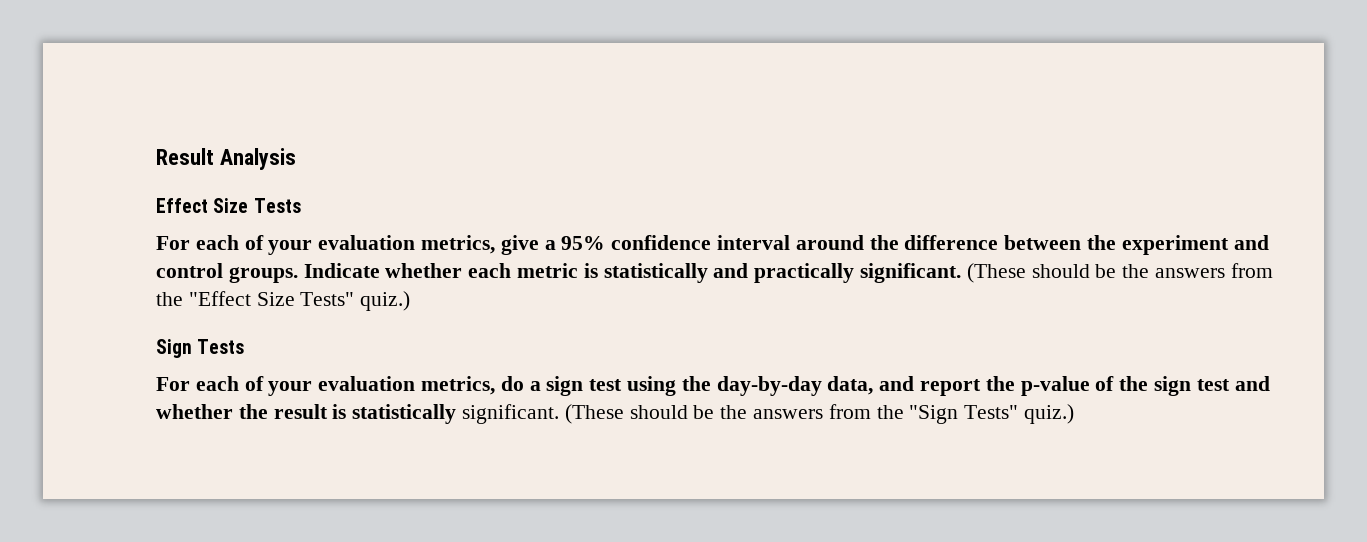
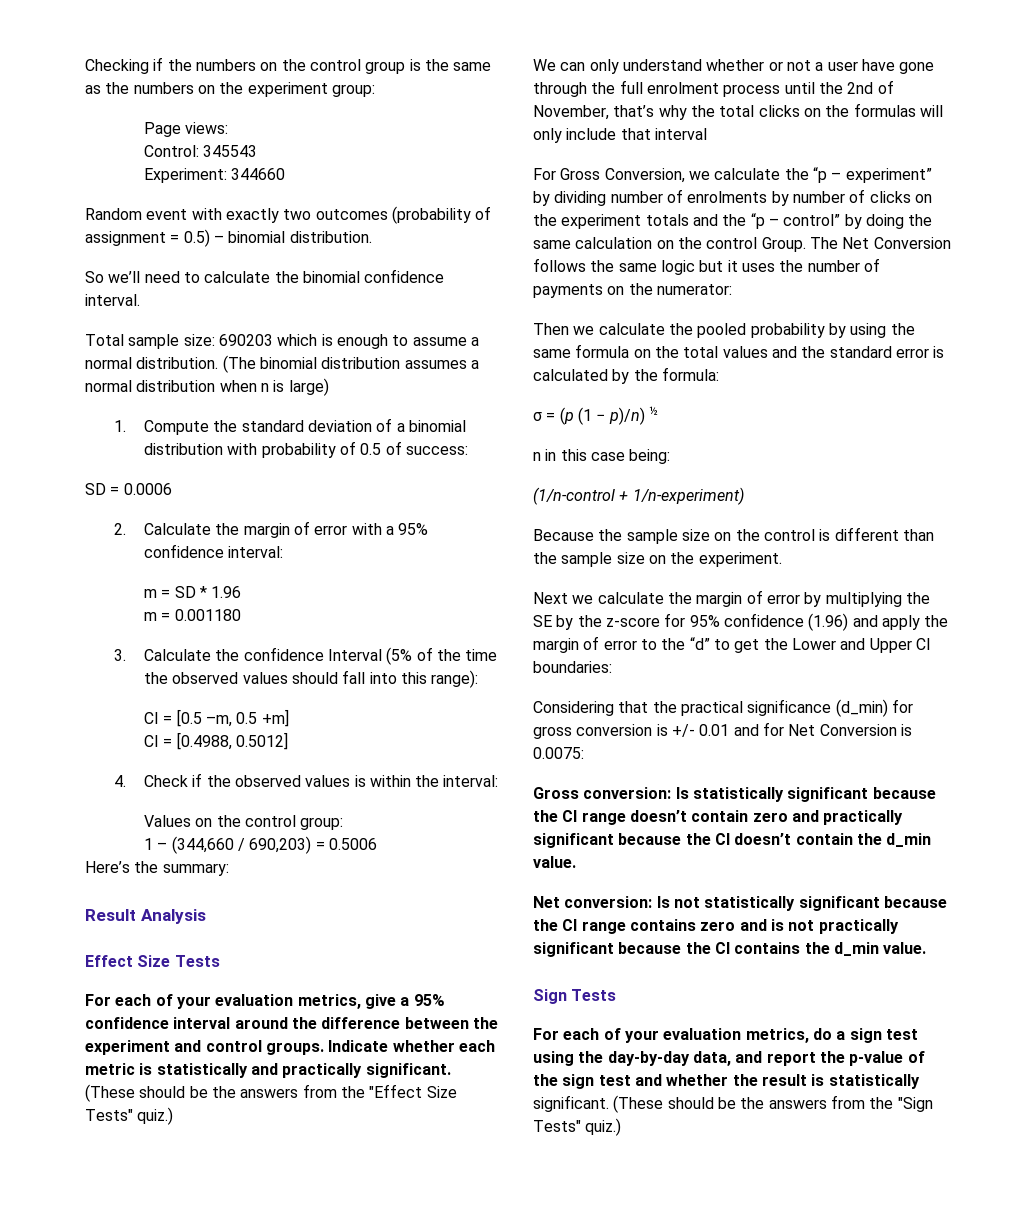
(156, 156) none -> [85,57,492,74] [85,82,375,97] [143,122,229,137] [143,145,258,157] [143,168,286,183] [85,206,492,224] [85,229,372,247] [85,269,445,283] [85,294,140,306] [85,334,479,349] [85,355,479,373] [85,378,329,396] [114,418,466,435] [143,441,468,458] [85,483,172,495] [114,521,429,538] [143,544,284,558] [143,586,242,598] [143,609,241,621] [114,647,498,665] [143,670,479,688] [143,709,289,727] [143,732,288,750] [114,773,499,787] [143,815,344,830] [143,836,377,854] [85,861,229,876] Checking if the numbers on the control group is the same as the numbers on the experiment group: // Page views: // Control: 345543 // Experiment: 344660 // Random event with exactly two outcomes (probability of assignment = 0.5) – binomial distribution. // So we’ll need to calculate the binomial confidence interval. // Total sample size: 690203 which is enough to assume a normal distribution. (The binomial distribution assumes a normal distribution when n is large) // 1. Compute the standard deviation of a binomial distribution with probability of 0.5 of success: // SD = 0.0006 // 2. Calculate the margin of error with a 95% confidence interval: // m = SD * 1.96 // m = 0.001180 // 3. Calculate the confidence Interval (5% of the time the observed values should fall into this range): // CI = [0.5 –m, 0.5 +m] // CI = [0.4988, 0.5012] // 4. Check if the observed values is within the interval: // Values on the control group: // 1 – (344,660 / 690,203) = 0.5006 // Here’s the summary: //
(411, 301) none -> [533,59,935,74] [533,80,894,97] [533,103,943,120] [533,128,707,143] [533,167,932,183] [533,189,932,206] [533,213,933,229] [533,237,951,252] [533,258,880,275] [533,283,732,298] [533,323,915,338] [533,344,945,358] [533,367,719,384] [533,406,658,425] [533,449,671,464] [533,487,744,505] [533,527,934,544] [533,552,782,567] [533,590,930,607] [533,613,949,631] [533,636,931,653] [533,661,612,673] [533,699,913,717] [533,722,912,739] [533,747,584,759] [533,787,936,802] [533,810,904,825] [533,833,932,848] [533,856,576,868] [533,896,947,911] [533,919,899,934] [533,942,927,957] // We can only understand whether or not a user have gone through the full enrolment process until the 2nd of November, that’s why the total clicks on the formulas will only include that interval // For Gross Conversion, we calculate the “p – experiment” by dividing number of enrolments by number of clicks on the experiment totals and the “p – control” by doing the same calculation on the control Group. The Net Conversion follows the same logic but it uses the number of payments on the numerator: // Then we calculate the pooled probability by using the same formula on the total values and the standard error is calculated by the formula: // σ = (p (1 − p)/n) ½ // n in this case being: // (1/n-control + 1/n-experiment) // Because the sample size on the control is different than the sample size on the experiment. // Next we calculate the margin of error by multiplying the SE by the z-score for 95% confidence (1.96) and apply the margin of error to the “d” to get the Lower and Upper CI boundaries: // Considering that the practical significance (d_min) for gross conversion is +/- 0.01 and for Net Conversion is 0.0075: // Gross conversion: Is statistically significant because the CI range doesn’t contain zero and practically significant because the CI doesn’t contain the d_min value. // Net conversion: Is not statistically significant because the CI range contains zero and is not practically significant because the CI contains the d_min value.

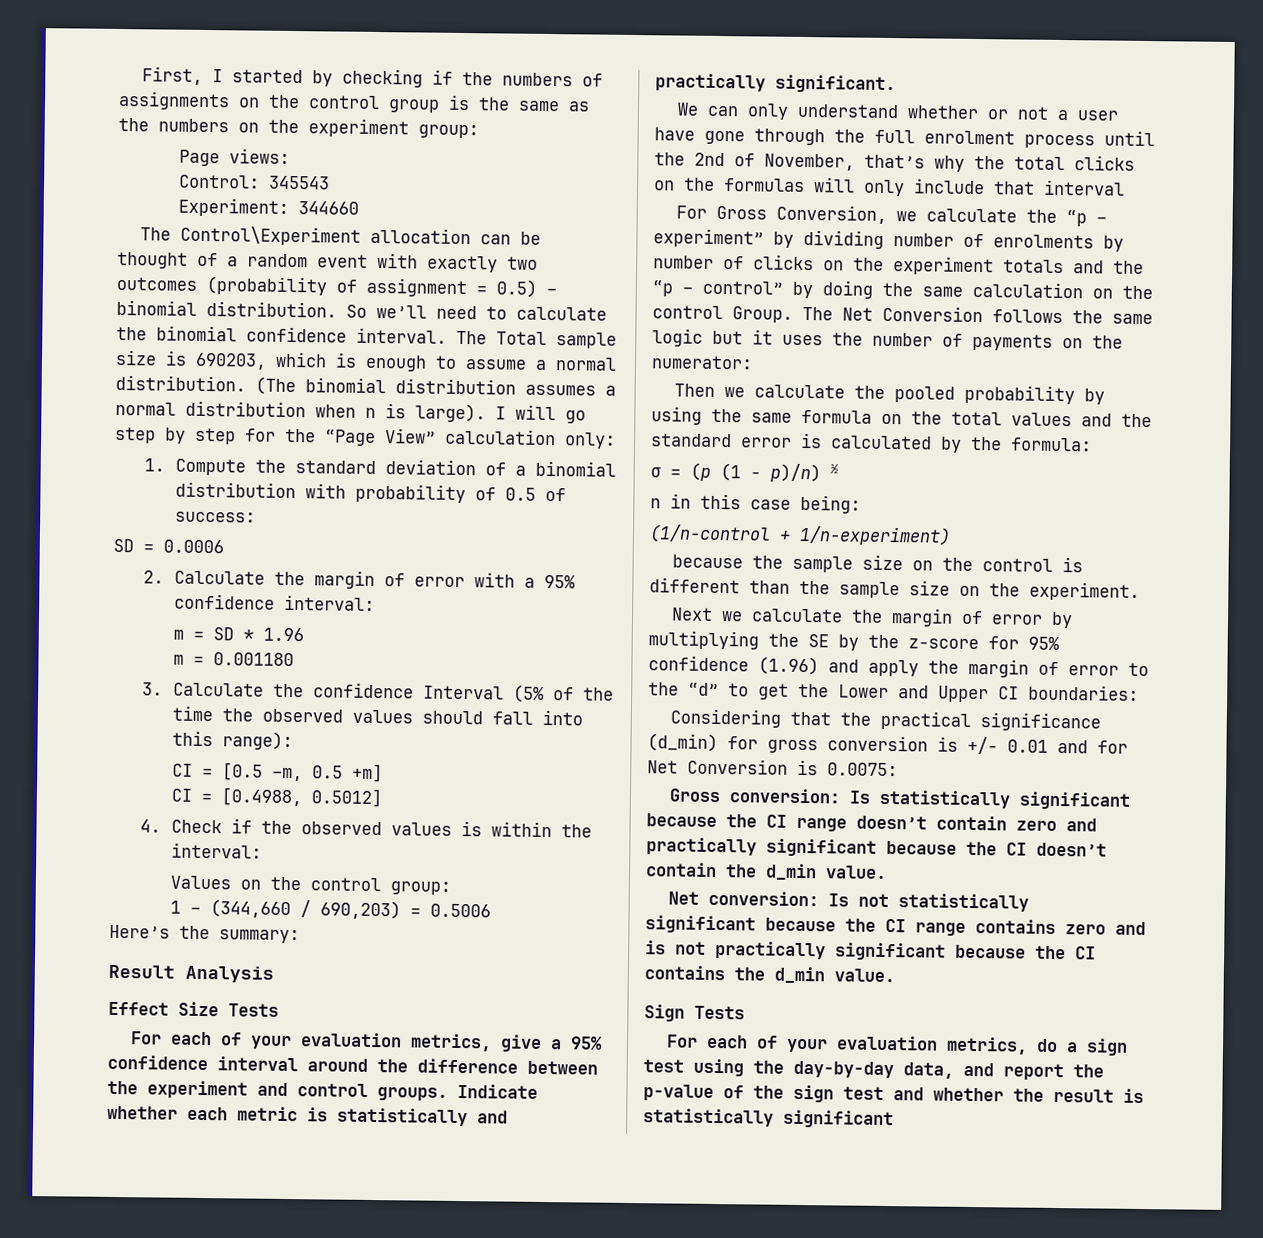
[85,59,149,74] Checking -> [142,66,424,88] First, I started by checking
(256, 65) none -> [582,73,604,87] [118,90,230,111] of assignments
[85,208,142,220] Random -> [140,225,542,246] [117,251,308,269] The Control\Experiment allocation can be thought of a random
(372, 237) // -> (337, 309) none
(140, 300) // -> [456,330,487,345] The
[183,334,273,346] size: 690203 -> [115,349,267,370] size is 690203,
[288,378,329,396] large) -> [415,403,586,424] [115,426,616,449] large). I will go step by step for the “Page View” calculation only:
[85,1084,457,1102] [85,1107,174,1125] (These should be the answers from the "Effect Size Tests" quiz.) -> (896, 84) none
[533,529,594,541] Because -> [672,554,744,569] because
[533,1095,933,1113] [533,1118,622,1136] significant. (These should be the answers from the "Sign Tests" quiz.) -> [783,1109,894,1129] significant

